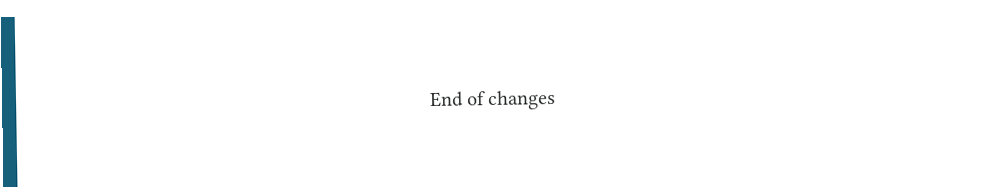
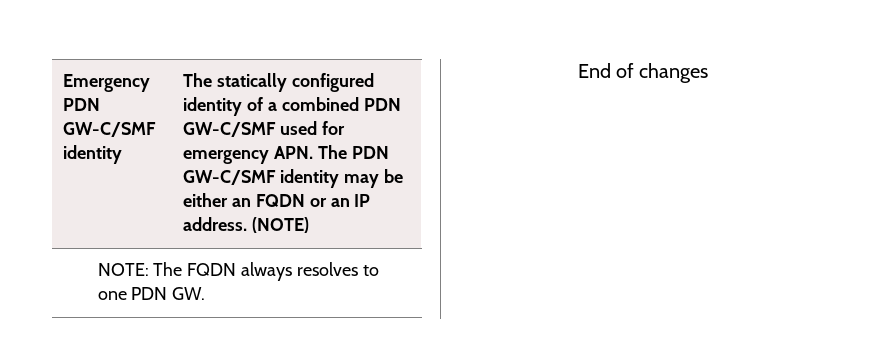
(428, 99) none -> [63,74,151,92] [63,98,101,111] [63,122,157,137] [63,145,123,164] [183,73,374,92] [183,97,401,116] [183,121,345,137] [183,145,389,164] [183,169,403,188] [183,193,371,207] [183,217,309,233] [97,262,379,281] [97,287,206,300] Emergency PDN GW-C/SMF identity | The statically configured identity of a combined PDN GW-C/SMF used for emergency APN. The PDN GW-C/SMF identity may be either an FQDN or an IP address. (NOTE) // NOTE: The FQDN always resolves to one PDN GW. //

